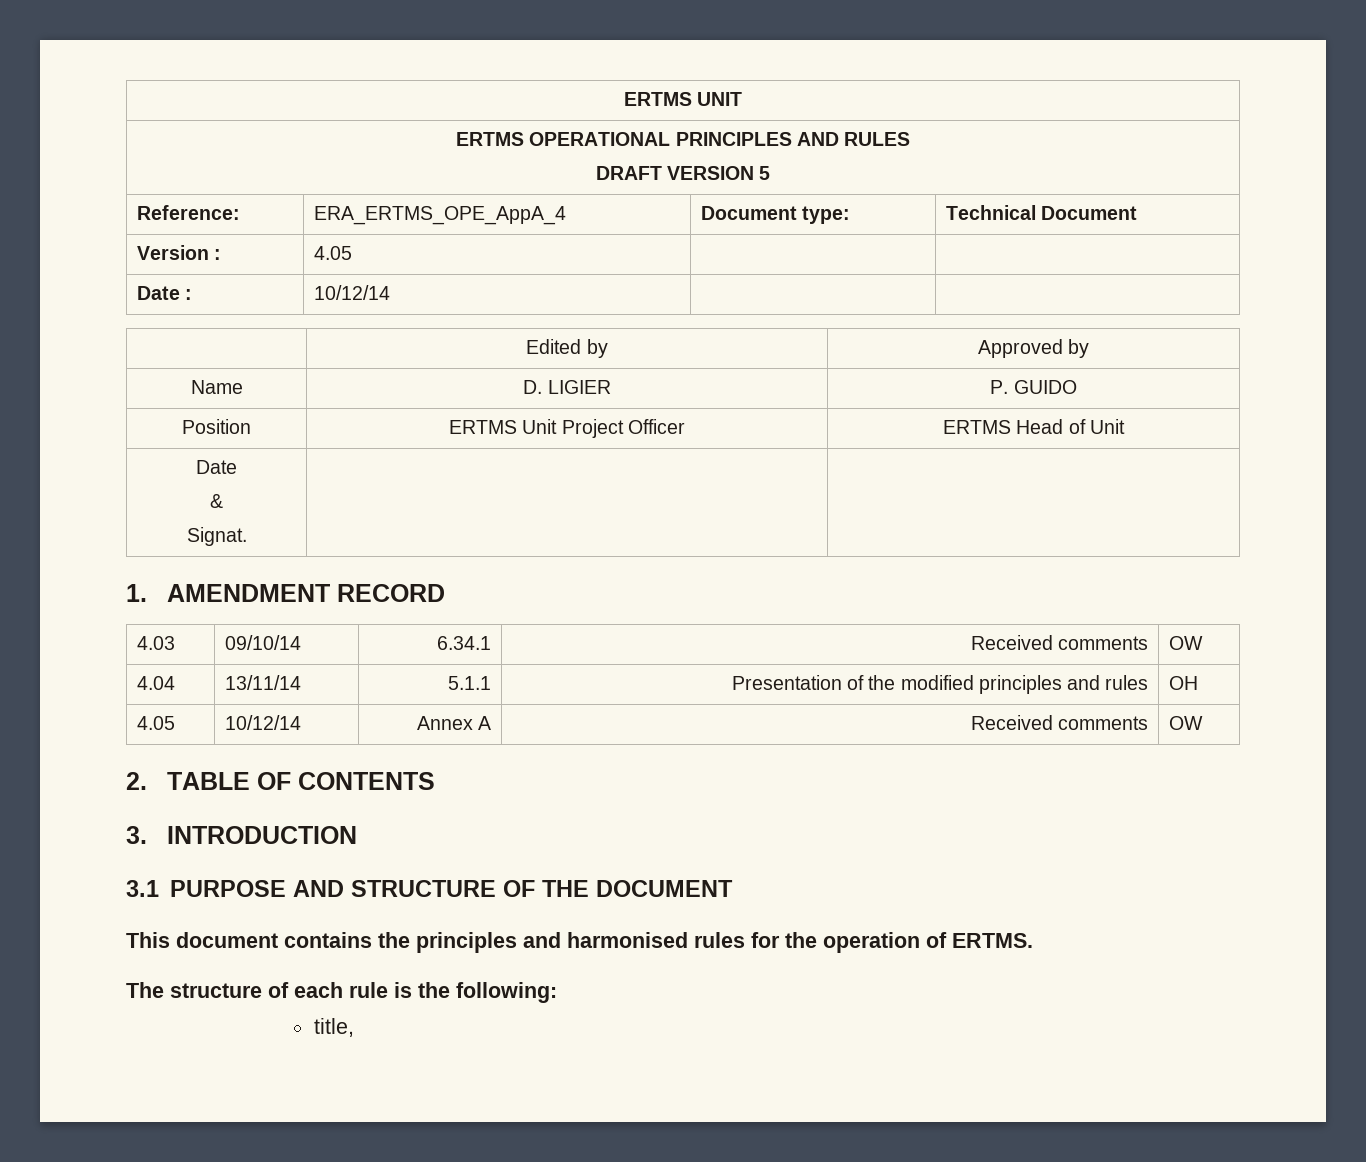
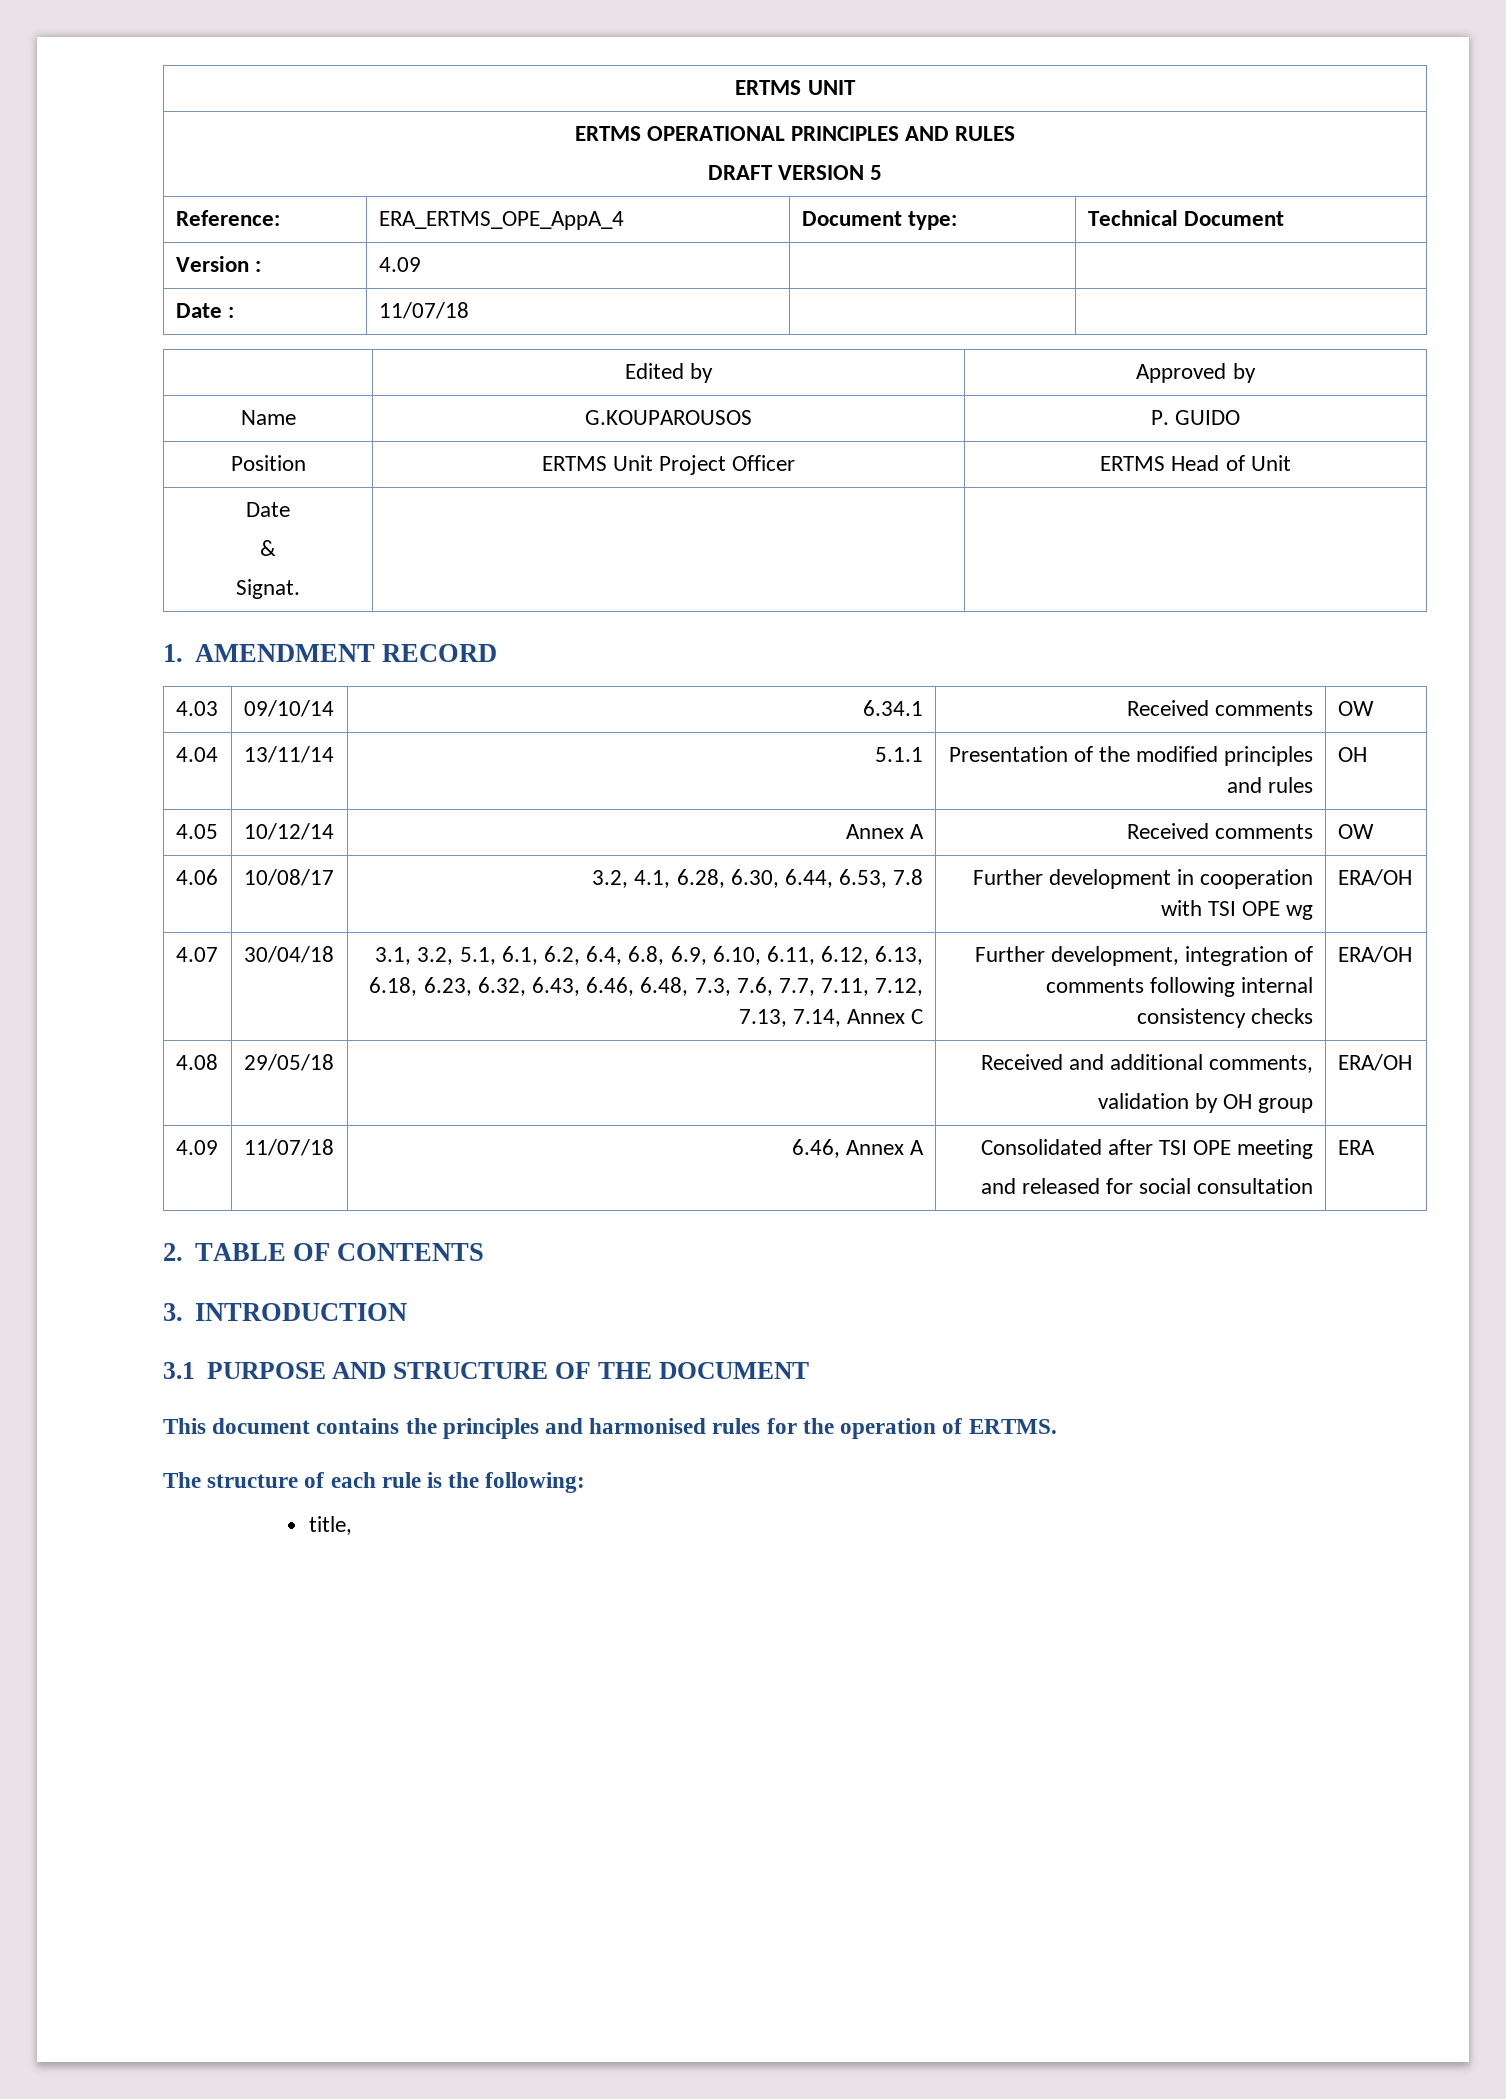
[313,246,352,260] 4.05 -> [378,257,421,272] 4.09
[313,285,390,300] 10/12/14 -> [378,302,469,319] 11/07/18
[523,380,611,394] D. LIGIER -> [585,410,752,425] G.KOUPAROUSOS
(1203, 723) none -> [175,869,218,885] [243,869,334,886] [592,869,924,888] [972,869,1314,889] [1160,900,1314,920] [1337,869,1412,886] [175,947,218,962] [243,946,334,963] [375,946,924,965] [369,977,924,996] [738,1009,924,1027] [974,946,1314,966] [1046,977,1314,997] [1137,1008,1314,1028] [1337,946,1412,963] [175,1054,218,1070] [243,1054,334,1071] [980,1054,1314,1073] [1097,1093,1314,1113] [1337,1054,1412,1071] [175,1140,218,1155] [243,1139,334,1156] [792,1139,925,1158] [980,1139,1314,1159] [980,1178,1314,1194] [1337,1140,1375,1155] // 4.06 | 10/08/17 | 3.2, 4.1, 6.28, 6.30, 6.44, 6.53, 7.8 | Further development in cooperation with TSI OPE wg | ERA/OH // 4.07 | 30/04/18 | 3.1, 3.2, 5.1, 6.1, 6.2, 6.4, 6.8, 6.9, 6.10, 6.11, 6.12, 6.13, 6.18, 6.23, 6.32, 6.43, 6.46, 6.48, 7.3, 7.6, 7.7, 7.11, 7.12, 7.13, 7.14, Annex C | Further development, integration of comments following internal consistency checks | ERA/OH // 4.08 | 29/05/18 | | Received and additional comments, // validation by OH group | ERA/OH // 4.09 | 11/07/18 | 6.46, Annex A | Consolidated after TSI OPE meeting // and released for social consultation | ERA

